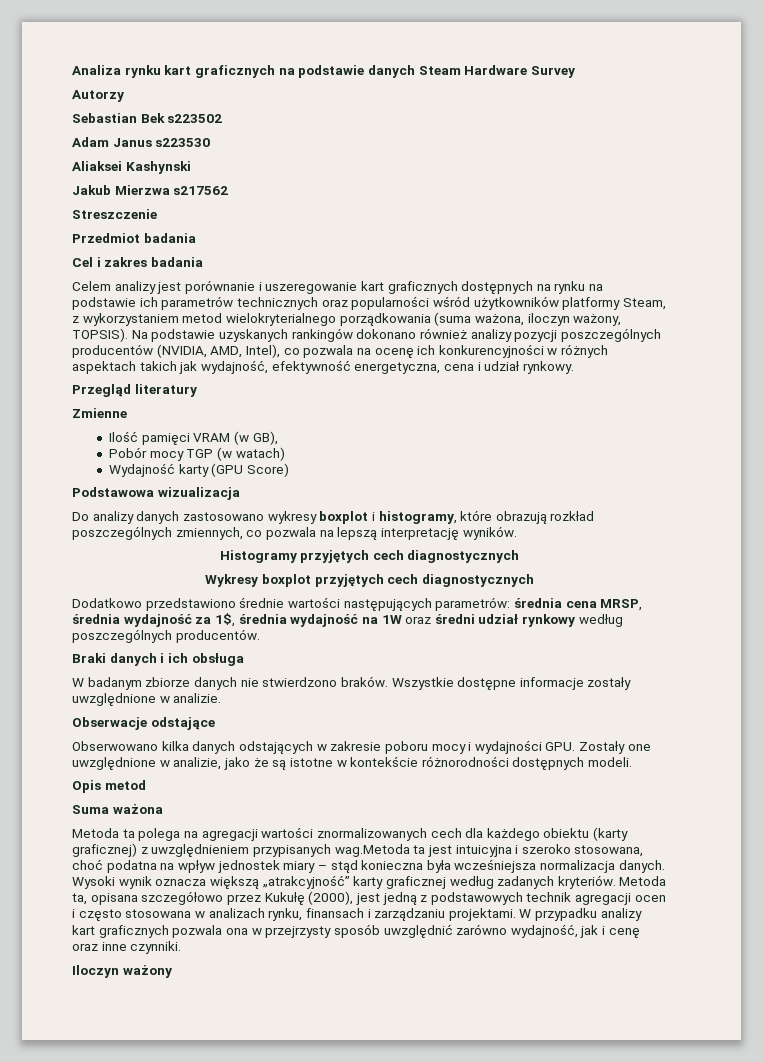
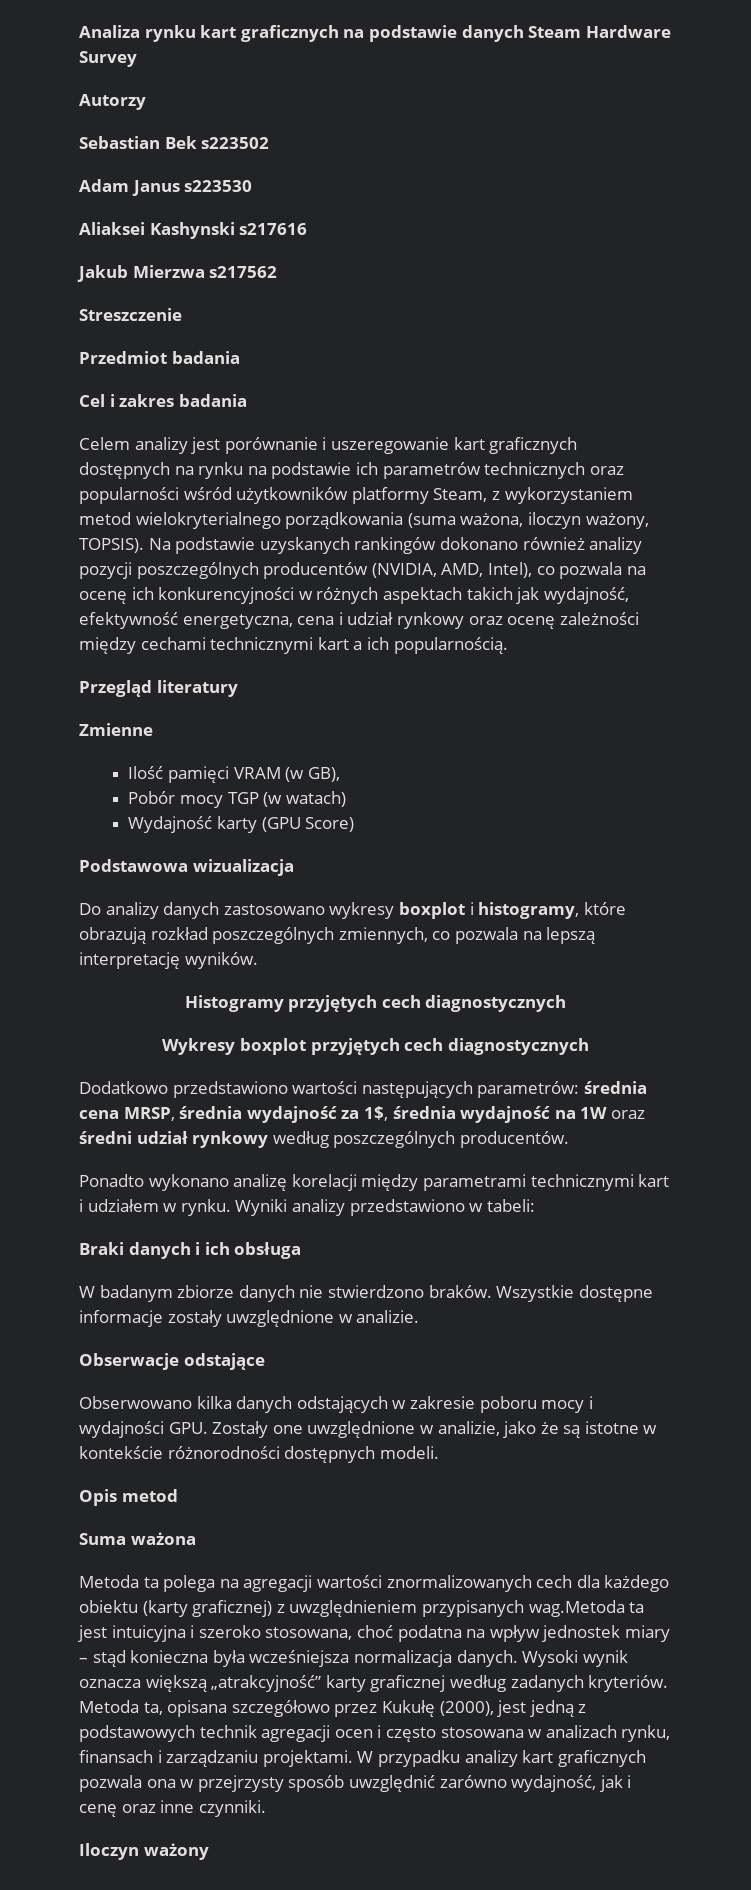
(191, 167) none -> [239,223,308,235] s217616
[522,361,574,374] rynkowy. -> [396,612,639,629] [79,637,508,654] rynkowy oraz ocenę zależności między cechami technicznymi kart a ich popularnością.
[239,597,285,608] średnie -> (288, 1089) none
(260, 636) none -> [79,1174,670,1191] [79,1199,535,1216] // Ponadto wykonano analizę korelacji między parametrami technicznymi kart i udziałem w rynku. Wyniki analizy przedstawiono w tabeli:

